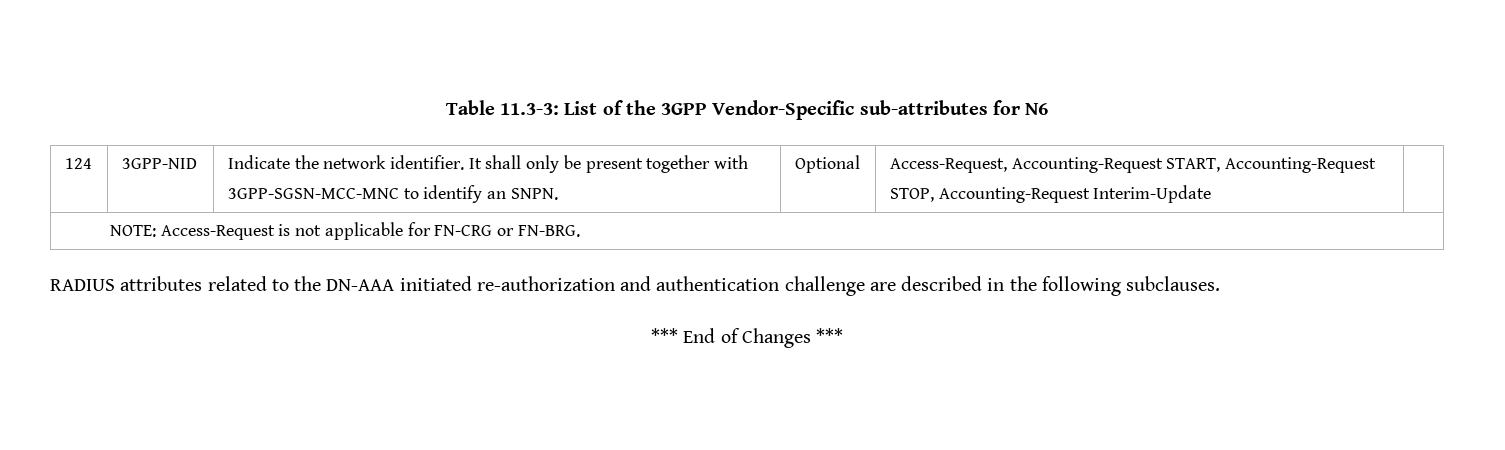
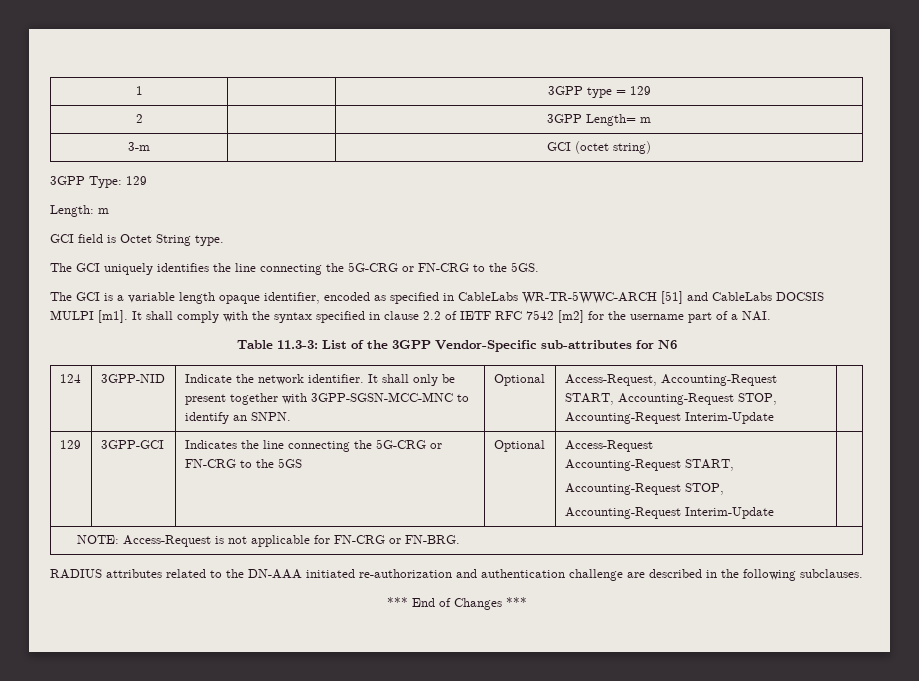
(445, 107) none -> [135,86,143,95] [547,86,651,98] [135,114,143,123] [547,114,651,126] [128,142,150,151] [547,141,651,154] [50,176,147,188] [50,205,109,217] [50,234,224,246] [50,262,539,275] [50,291,824,304] [50,310,771,323] 1 | | 3GPP type = 129 // 2 | | 3GPP Length= m // 3-m | | GCI (octet string) // 3GPP Type: 129 // Length: m // GCI field is Octet String type. // The GCI uniquely identifies the line connecting the 5G-CRG or FN-CRG to the 5GS. // The GCI is a variable length opaque identifier, encoded as specified in CableLabs WR-TR-5WWC-ARCH [51] and CableLabs DOCSIS MULPI [m1]. It shall comply with the syntax specified in clause 2.2 of IETF RFC 7542 [m2] for the username part of a NAI. //
(1212, 194) none -> [59,440,81,449] [100,440,164,449] [184,439,442,452] [184,458,302,468] [493,440,545,452] [564,440,653,452] [564,459,734,471] [564,483,724,495] [564,507,774,519] // 129 | 3GPP-GCI | Indicates the line connecting the 5G-CRG or FN-CRG to the 5GS | Optional | Access-Request // Accounting-Request START, // Accounting-Request STOP, // Accounting-Request Interim-Update |

